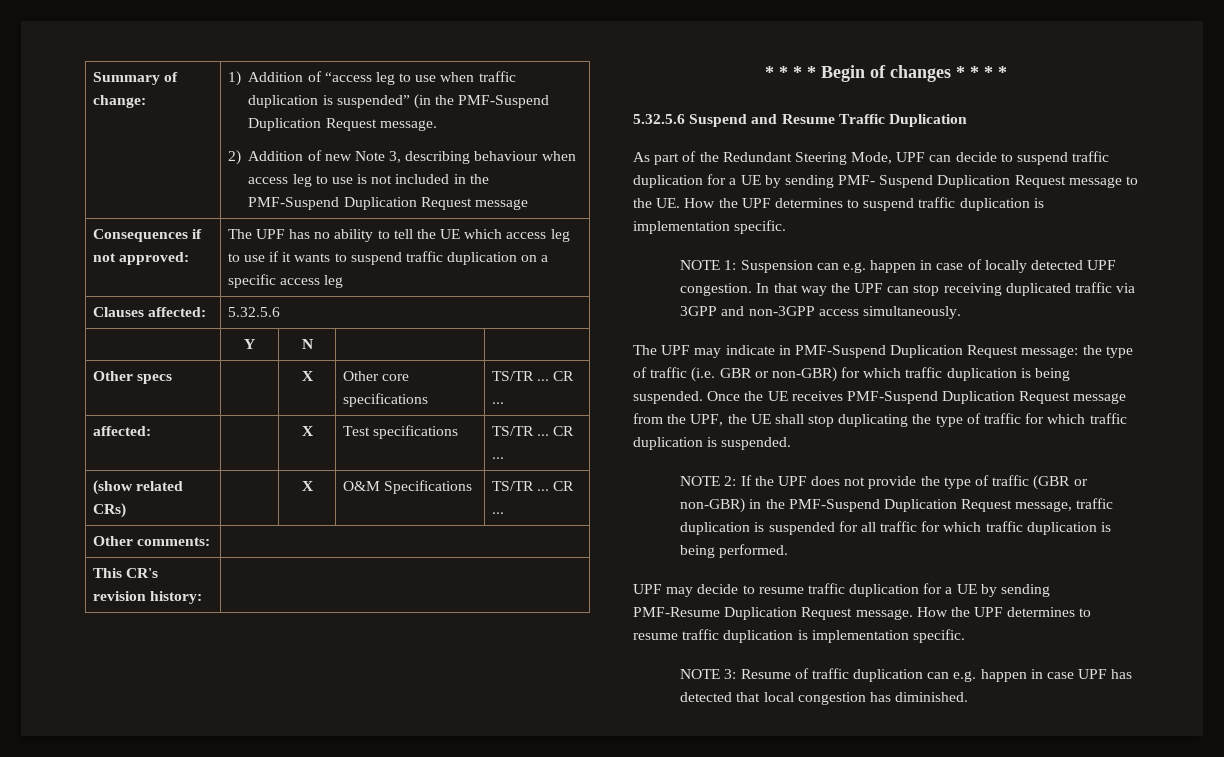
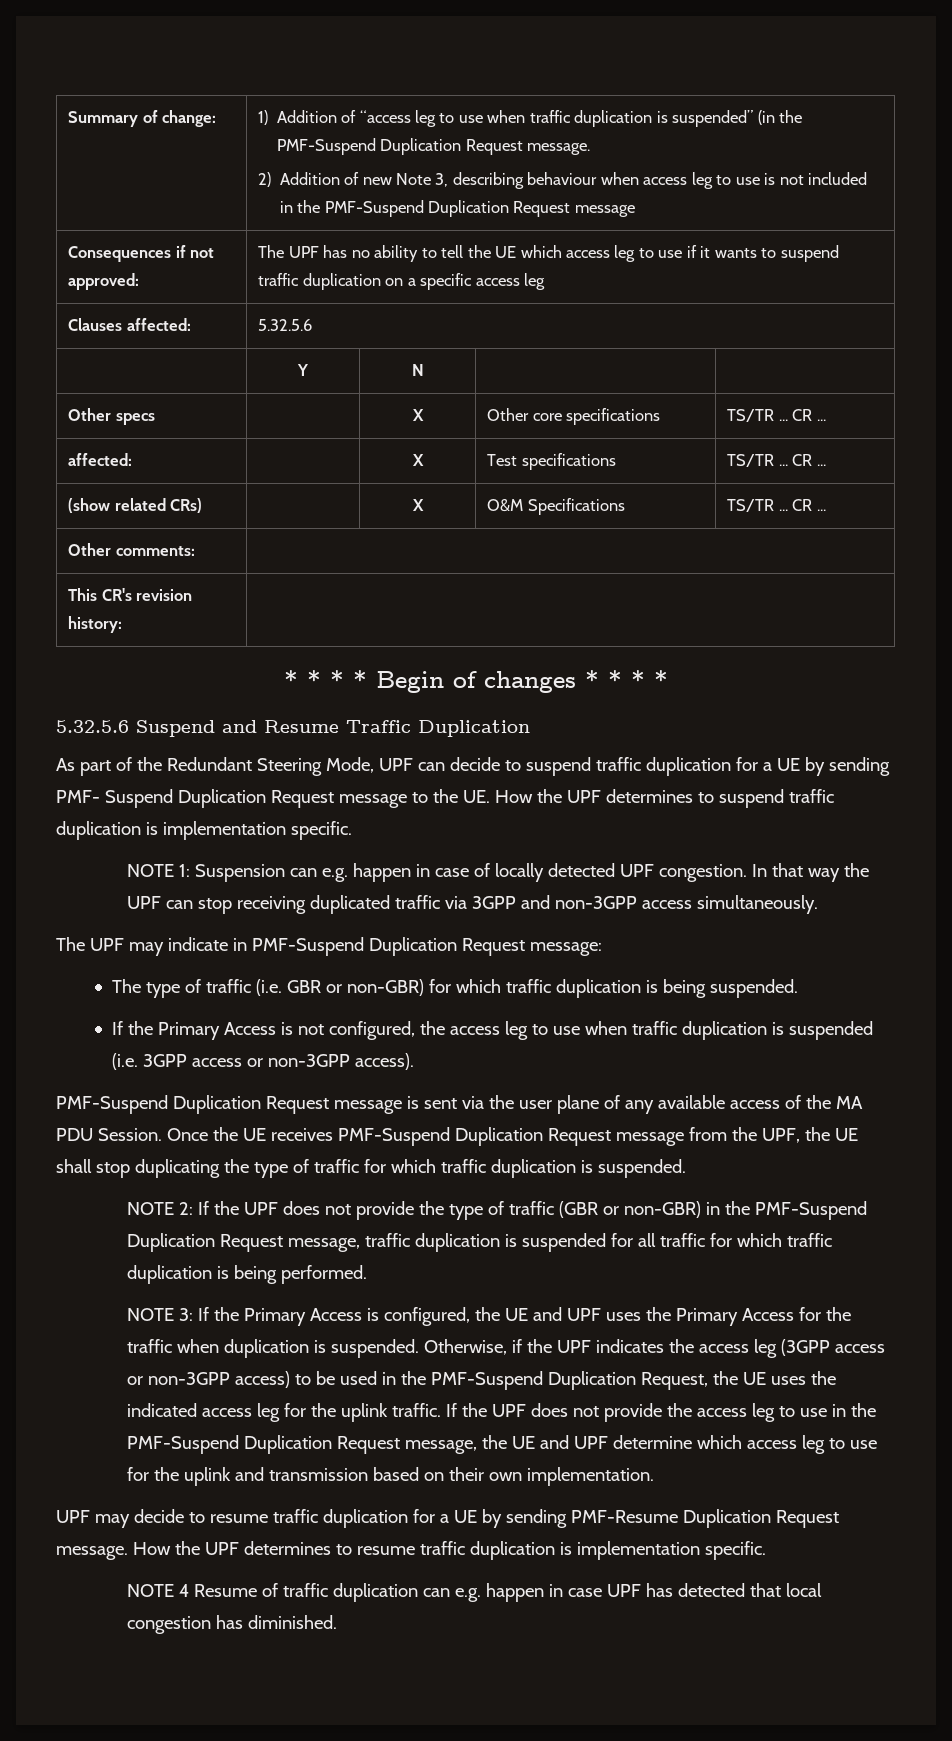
[1082,345,1102,355] the -> [111,979,141,993] // The
(703, 397) none -> [111,1021,873,1040] [111,1053,414,1070] [56,1095,863,1114] [56,1128,162,1141] // If the Primary Access is not configured, the access leg to use when traffic duplication is suspended (i.e. 3GPP access or non-3GPP access). // PMF-Suspend Duplication Request message is sent via the user plane of any available access of the MA PDU Session.
(789, 551) none -> [126,1307,851,1326] [126,1339,885,1358] [126,1371,836,1390] [126,1403,876,1422] [126,1435,877,1454] [126,1467,654,1486] // NOTE 3: If the Primary Access is configured, the UE and UPF uses the Primary Access for the traffic when duplication is suspended. Otherwise, if the UPF indicates the access leg (3GPP access or non-3GPP access) to be used in the PMF-Suspend Duplication Request, the UE uses the indicated access leg for the uplink traffic. If the UPF does not provide the access leg to use in the PMF-Suspend Duplication Request message, the UE and UPF determine which access leg to use for the uplink and transmission based on their own implementation.
[724,669,737,679] 3: -> [178,1584,189,1597] 4

